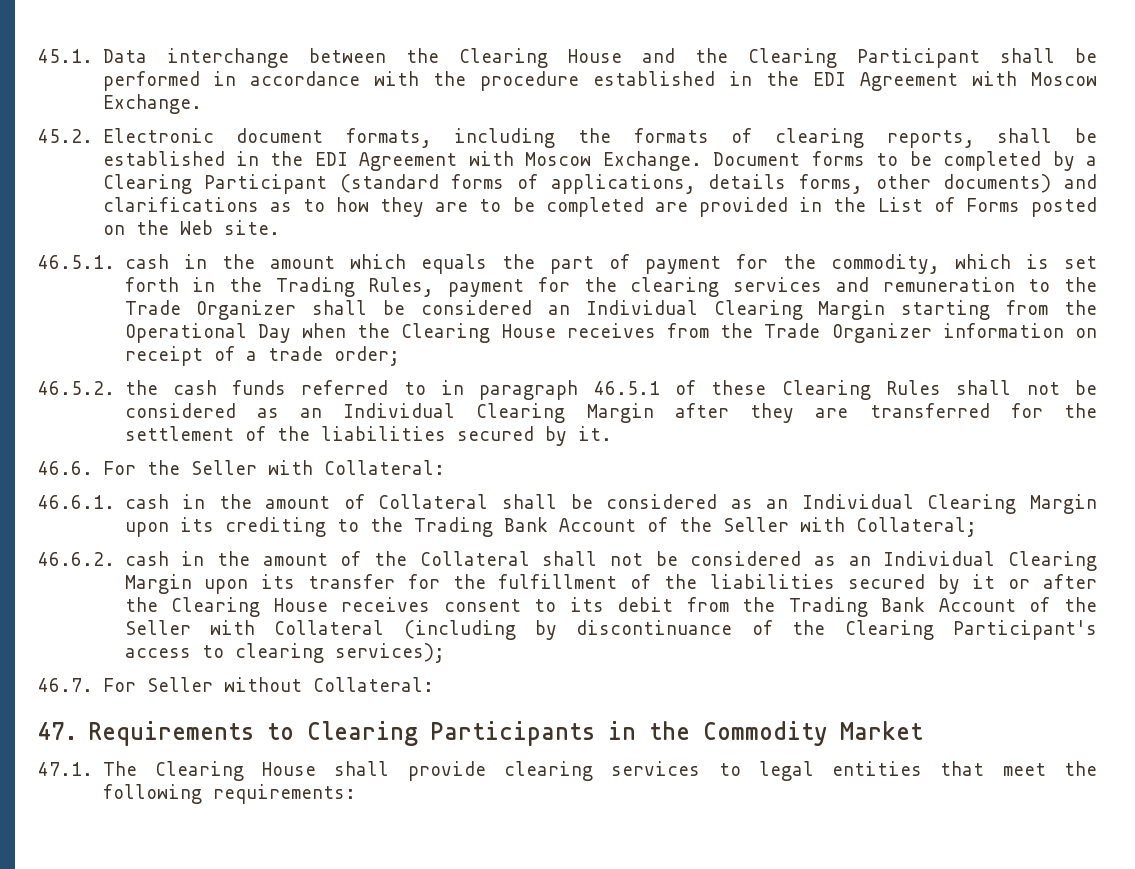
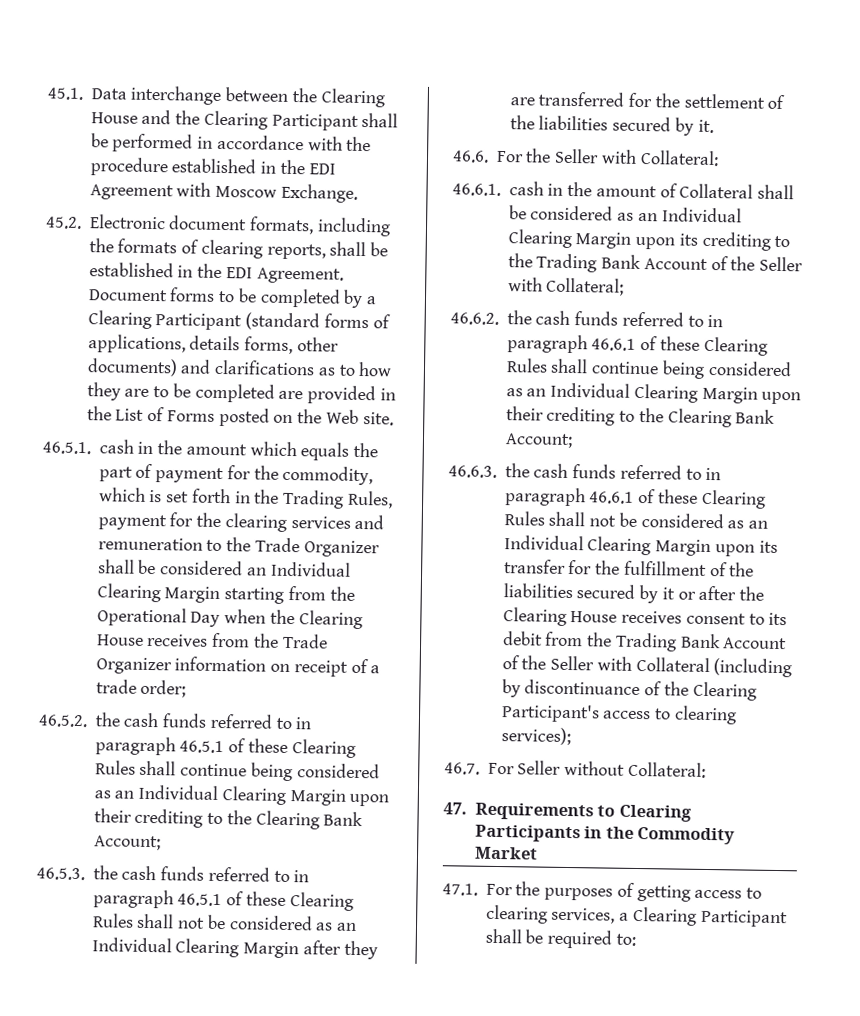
[359,151,702,171] Agreement with Moscow Exchange. -> [256,267,344,284] Agreement.
(1012, 387) none -> [180,762,380,782] [93,784,390,807] [93,808,364,830] [93,835,161,851] [36,865,310,883] [92,889,354,911] [91,913,175,929] continue being considered as an Individual Clearing Margin upon their crediting to the Clearing Bank Account; // 46.5.3. the cash funds referred to in paragraph 46.5.1 of these Clearing Rules shall
[124,551,530,566] cash in the amount of the Collateral -> [506,310,724,328] [506,334,768,356] [505,358,792,379] [505,382,802,405] [505,406,776,428] [504,433,573,449] [448,463,722,481] [504,487,766,509] [503,511,545,526] the cash funds referred to in paragraph 46.6.1 of these Clearing Rules shall continue being considered as an Individual Clearing Margin upon their crediting to the Clearing Bank Account; // 46.6.3. the cash funds referred to in paragraph 46.6.1 of these Clearing Rules
[102,761,1097,781] [102,784,356,804] The Clearing House shall provide clearing services to legal entities that meet the following requirements: -> [485,881,763,902] [485,904,788,928] [484,928,636,949] For the purposes of getting access to clearing services, a Clearing Participant shall be required to:

